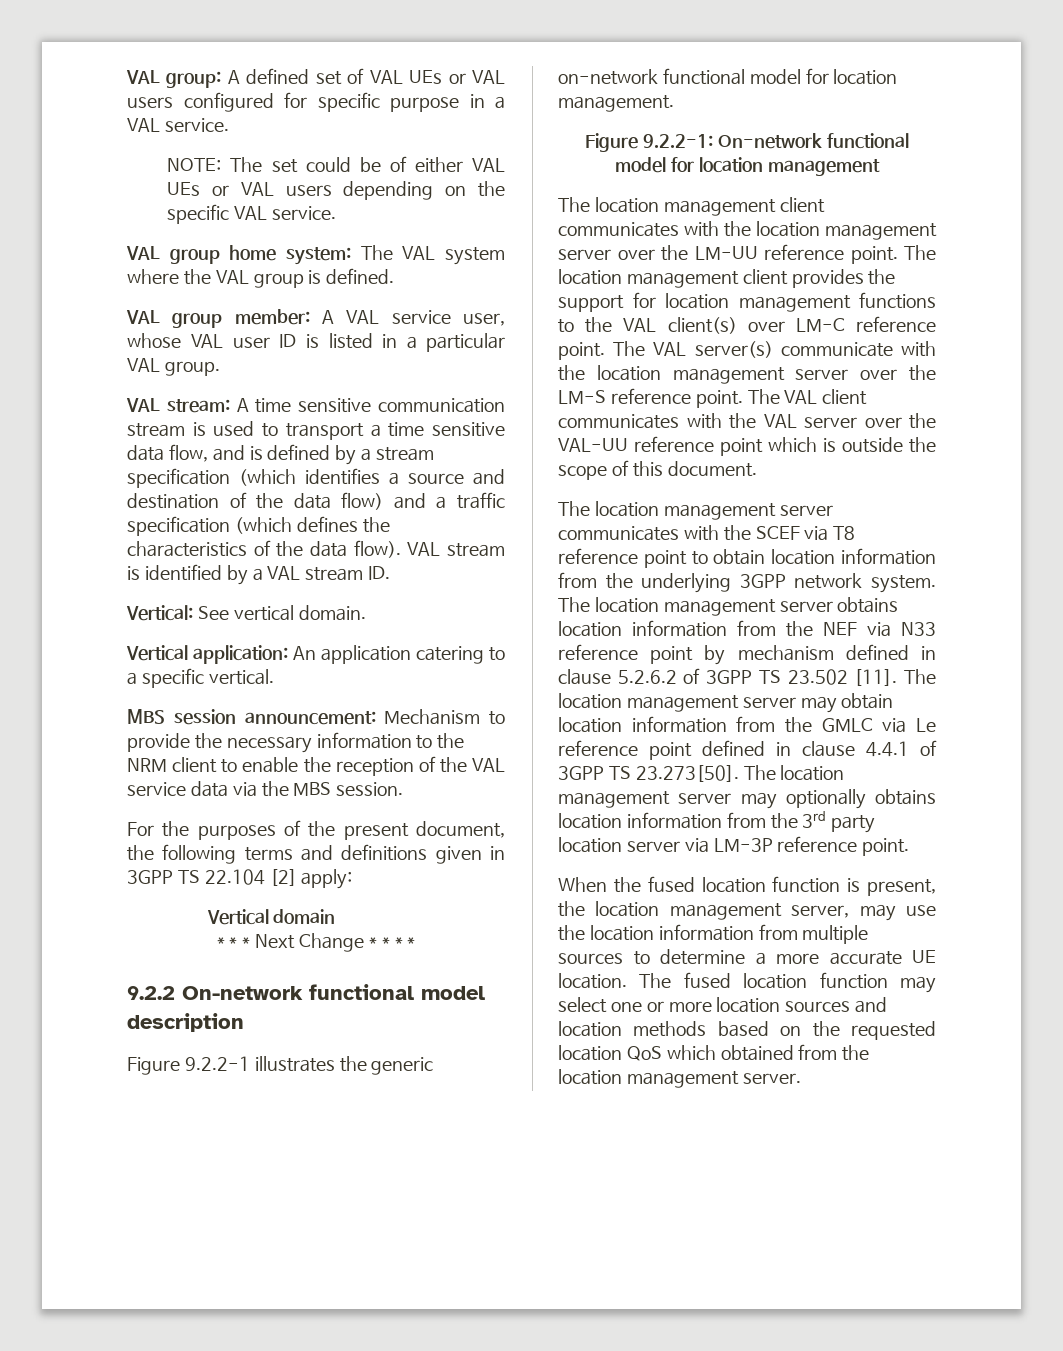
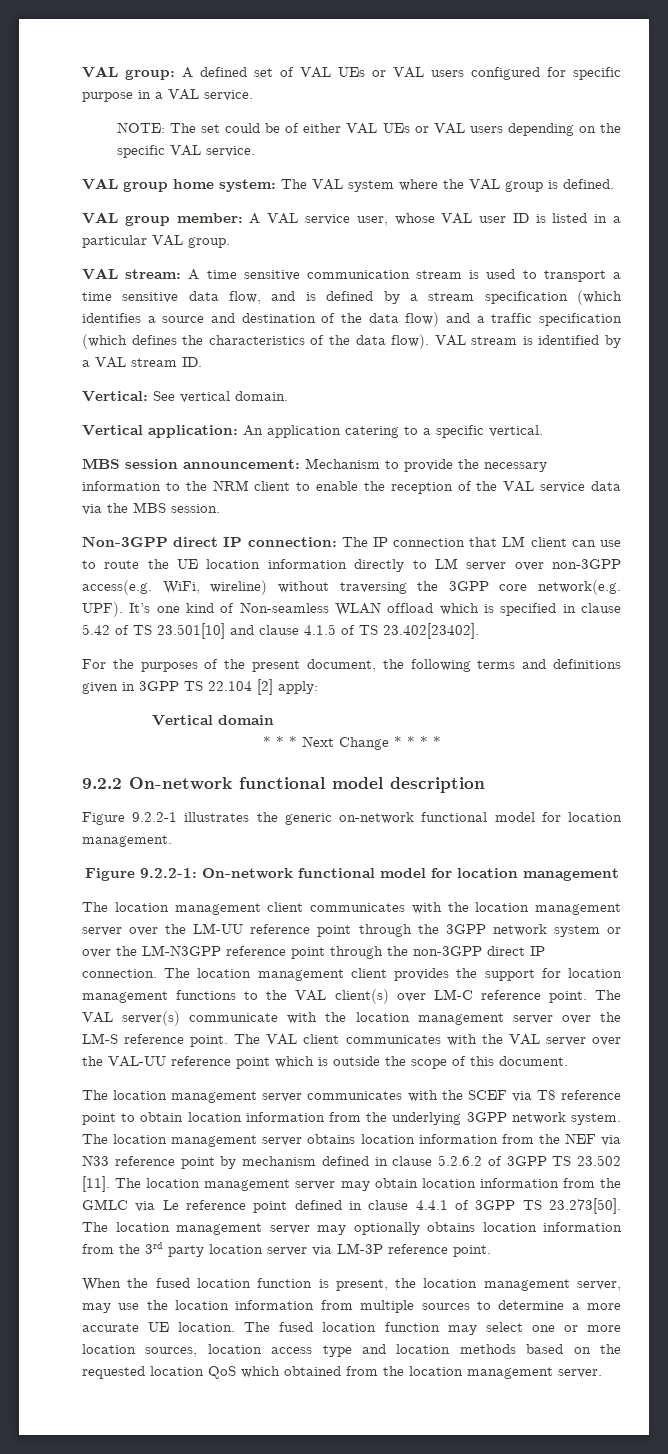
(404, 789) none -> [82,536,621,547] [82,558,621,572] [82,580,621,595] [82,602,621,617] [82,623,479,639] // Non-3GPP direct IP connection: The IP connection that LM client can use to route the UE location information directly to LM server over non-3GPP access(e.g. WiFi, wireline) without traversing the 3GPP core network(e.g. UPF). It’s one kind of Non-seamless WLAN offload which is specified in clause 5.42 of TS 23.501[10] and clause 4.1.5 of TS 23.402[23402].
[850,246,898,264] point. -> [317,924,621,937] [82,945,545,959] [82,969,157,978] point through the 3GPP network system or over the LM-N3GPP reference point through the non-3GPP direct IP connection.
[785,1001,851,1012] sources -> [145,1344,352,1357] sources, location access type

